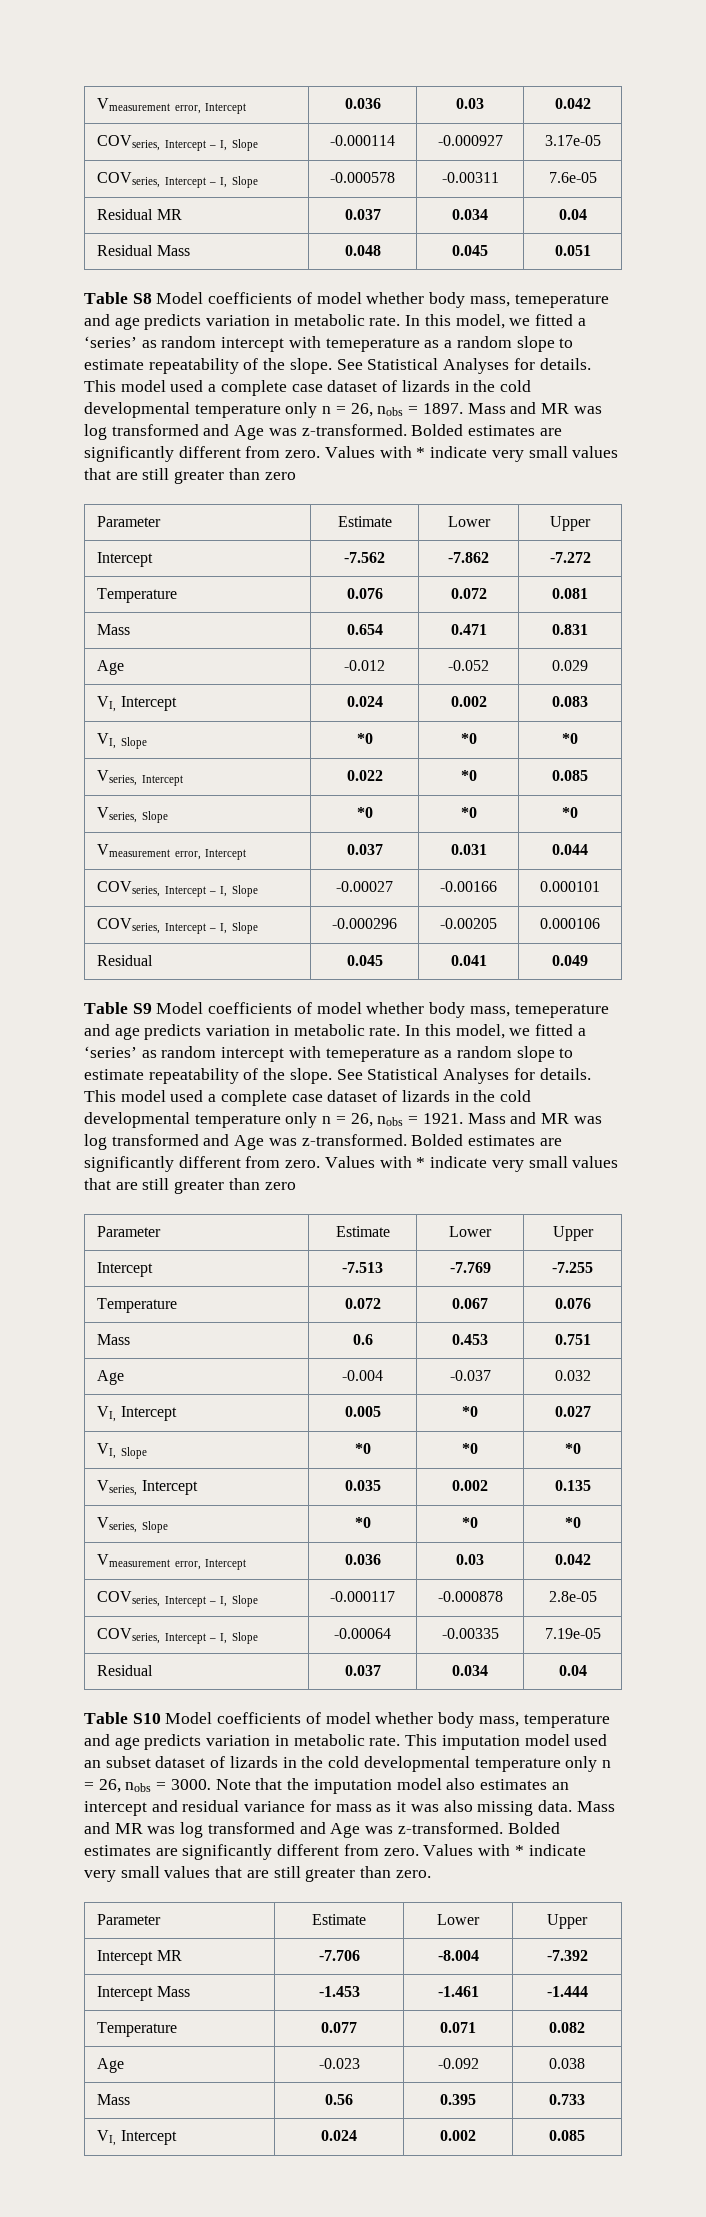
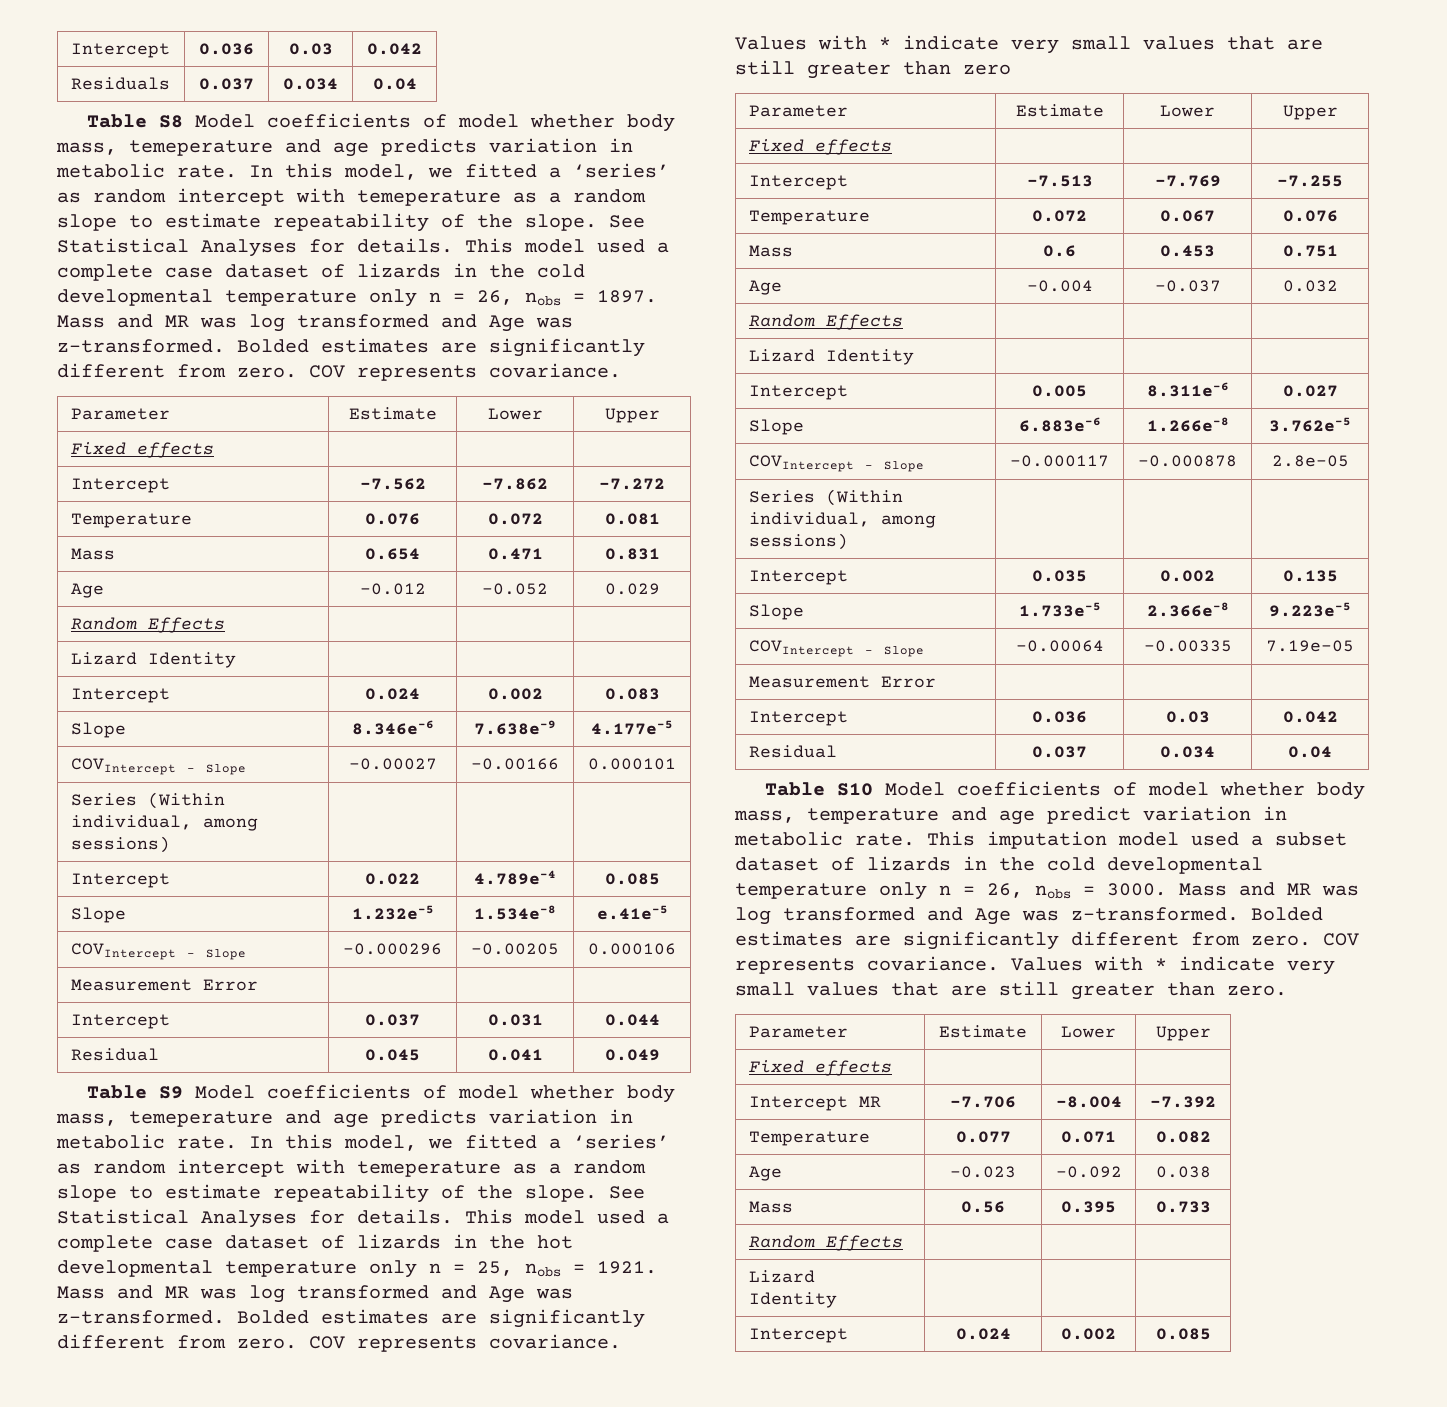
[97,98,246,114] [344,98,381,109] [456,98,484,109] [554,98,591,109] [97,135,258,151] [330,135,395,146] [437,135,503,146] [544,135,601,146] [97,172,258,188] [330,172,395,183] [441,172,499,183] [548,172,597,183] [97,209,182,220] [344,209,381,220] [452,209,488,220] [558,209,587,220] [97,245,190,256] [344,245,381,256] [452,245,488,256] [554,245,591,256] Vmeasurement error, Intercept | 0.036 | 0.03 | 0.042 // COVseries, Intercept – I, Slope | -0.000114 | -0.000927 | 3.17e-05 // COVseries, Intercept – I, Slope | -0.000578 | -0.00311 | 7.6e-05 // Residual MR | 0.037 | 0.034 | 0.04 // Residual Mass | 0.048 | 0.045 | 0.051 -> [70,43,170,58] [199,43,254,55] [288,43,333,55] [367,43,422,55] [70,77,170,90] [199,78,254,90] [283,78,338,90] [372,78,417,90] Intercept | 0.036 | 0.03 | 0.042 // Residuals | 0.037 | 0.034 | 0.04
[324,446,619,462] [84,468,296,484] [97,516,162,527] [337,516,392,527] [447,516,491,527] [550,516,591,531] Values with * indicate very small values that are still greater than zero // Parameter | Estimate | Lower | Upper -> [309,363,621,381] [70,408,170,420] [348,407,437,420] [487,408,543,420] [604,408,660,423] [70,442,214,458] COV represents covariance. // Parameter | Estimate | Lower | Upper // Fixed effects | | |
[97,696,117,712] VI, -> [70,617,225,633] [70,652,236,668] Random Effects | | | // Lizard Identity | | | //
[97,733,147,749] [356,733,373,744] [460,733,477,744] [562,733,578,744] [97,770,183,786] [346,770,383,781] [460,770,477,781] [552,770,588,781] [97,807,168,823] [356,807,373,818] [460,807,477,818] [562,807,578,818] [97,844,246,860] [346,844,383,855] [450,844,487,855] [552,844,588,855] [97,881,258,897] [336,881,393,892] [440,881,497,892] [540,881,600,892] [97,918,258,934] [332,918,397,929] [440,918,497,929] [540,918,600,929] VI, Slope | *0 | *0 | *0 // Vseries, Intercept | 0.022 | *0 | 0.085 // Vseries, Slope | *0 | *0 | *0 // Vmeasurement error, Intercept | 0.037 | 0.031 | 0.044 // COVseries, Intercept – I, Slope | -0.00027 | -0.00166 | 0.000101 // COVseries, Intercept – I, Slope | -0.000296 | -0.00205 | 0.000106 -> [70,722,126,738] [351,720,434,735] [474,720,556,735] [591,720,673,735] [70,758,246,775] [348,758,437,770] [471,758,559,770] [588,758,676,770] [70,792,225,809] [70,815,258,831] [70,836,170,853] [70,873,170,888] [365,873,420,885] [474,870,556,885] [604,873,660,885] [70,907,126,923] [351,905,434,920] [474,905,556,920] [596,905,668,920] [70,943,246,960] [343,943,442,955] [471,943,559,955] [588,943,676,955] [70,979,258,991] [70,1014,170,1029] [365,1014,420,1026] [487,1014,543,1026] [604,1014,660,1026] Slope | 8.346e-6 | 7.638e-9 | 4.177e-5 // COVIntercept – Slope | -0.00027 | -0.00166 | 0.000101 // Series (Within individual, among sessions) | | | // Intercept | 0.022 | 4.789e-4 | 0.085 // Slope | 1.232e-5 | 1.534e-8 | e.41e-5 // COVIntercept – Slope | -0.000296 | -0.00205 | 0.000106 // Measurement Error | | | // Intercept | 0.037 | 0.031 | 0.044
[499,1090,531,1102] [84,1112,373,1128] cold developmental temperature only n = 26, -> [537,1235,573,1249] [57,1260,513,1278] hot developmental temperature only n = 25,
(321, 1164) none -> [309,1334,621,1352] COV represents covariance.
(594, 1233) none -> [748,139,892,155] // Fixed effects | | |
[97,1406,117,1422] VI, -> [748,314,903,330] [748,349,914,365] Random Effects | | | // Lizard Identity | | | //
[462,1406,478,1417] *0 -> [1146,382,1229,397] 8.311e-6
[97,1443,147,1459] [354,1443,371,1454] [462,1443,478,1454] [564,1443,581,1454] [97,1480,138,1496] VI, Slope | *0 | *0 | *0 // Vseries, -> [748,419,804,435] [1018,417,1101,432] [1146,417,1229,432] [1269,417,1351,432] [748,455,924,472] [1010,455,1109,467] [1138,455,1237,467] [1271,455,1349,467] [748,489,903,506] [748,512,936,528] [748,533,848,550] Slope | 6.883e-6 | 1.266e-8 | 3.762e-5 // COVIntercept – Slope | -0.000117 | -0.000878 | 2.8e-05 // Series (Within individual, among sessions) | | | //
[97,1517,168,1533] [354,1517,371,1528] [462,1517,478,1528] [564,1517,581,1528] [97,1554,246,1570] [344,1554,381,1565] [456,1554,484,1565] [554,1554,591,1565] [97,1591,258,1607] [330,1591,395,1602] [437,1591,503,1602] [548,1591,597,1602] [97,1628,258,1644] [334,1628,391,1639] [441,1628,499,1639] [544,1628,601,1639] Vseries, Slope | *0 | *0 | *0 // Vmeasurement error, Intercept | 0.036 | 0.03 | 0.042 // COVseries, Intercept – I, Slope | -0.000117 | -0.000878 | 2.8e-05 // COVseries, Intercept – I, Slope | -0.00064 | -0.00335 | 7.19e-05 -> [748,604,804,620] [1018,602,1101,617] [1146,602,1229,617] [1269,602,1351,617] [748,640,924,657] [1015,640,1104,652] [1143,640,1232,652] [1266,640,1354,652] [748,676,936,688] [748,711,848,726] [1032,711,1087,723] [1165,711,1210,723] [1282,711,1338,723] Slope | 1.733e-5 | 2.366e-8 | 9.223e-5 // COVIntercept – Slope | -0.00064 | -0.00335 | 7.19e-05 // Measurement Error | | | // Intercept | 0.036 | 0.03 | 0.042
[144,1734,202,1750] predicts -> [1047,806,1131,824] predict
[84,1760,101,1768] an -> [1251,835,1263,846] a
[215,1778,569,1794] [84,1800,572,1816] Note that the imputation model also estimates an intercept and residual variance for mass as it was also missing data. -> (1167, 889) none
(419, 1852) none -> [1323,933,1359,946] [735,956,999,974] COV represents covariance.
(588, 1921) none -> [748,1060,892,1076] // Fixed effects | | |
[97,1986,190,2001] [318,1986,360,1997] [437,1986,479,1997] [546,1986,588,1997] // Intercept Mass | -1.453 | -1.461 | -1.444 -> (1216, 1102) none
[97,2130,117,2146] VI, -> [748,1235,903,1251] [748,1270,815,1283] [748,1292,837,1308] Random Effects | | | // Lizard Identity | | | //

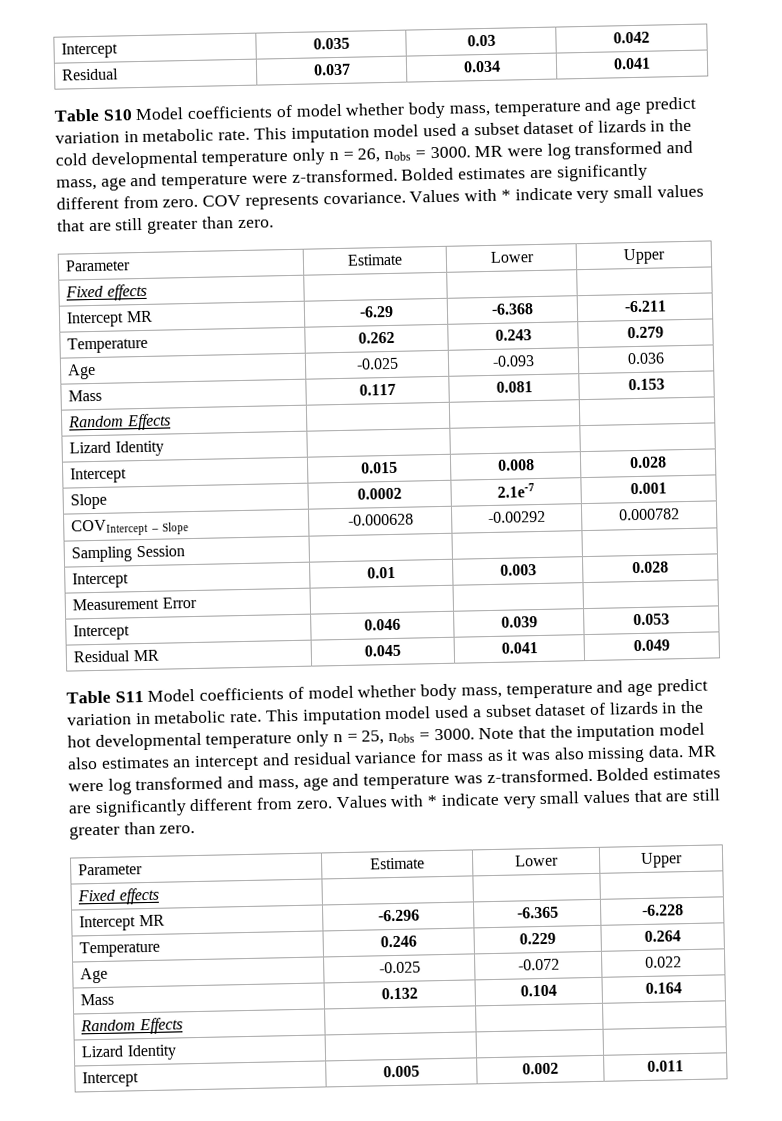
[70,43,170,58] [199,43,254,55] [288,43,333,55] [367,43,422,55] [70,77,170,90] [199,78,254,90] [283,78,338,90] [372,78,417,90] [87,113,676,132] [56,138,633,157] [56,163,669,180] [57,188,646,206] [57,213,645,232] [57,238,669,257] [57,263,585,281] [57,289,657,307] [57,314,573,332] [57,338,645,357] [57,363,621,381] [70,408,170,420] [348,407,437,420] [487,408,543,420] [604,408,660,423] [70,442,214,458] [70,478,170,493] [359,478,426,490] [482,478,548,490] [599,478,665,490] [70,513,192,528] [365,513,420,525] [487,513,543,525] [604,513,660,525] [70,548,115,560] [365,548,420,560] [487,548,543,560] [604,548,660,560] [70,583,104,598] [359,583,426,595] [482,583,548,595] [604,583,660,595] [70,617,225,633] [70,652,236,668] [70,688,170,703] [365,688,420,700] [487,688,543,700] [604,688,660,700] [70,722,126,738] [351,720,434,735] [474,720,556,735] [591,720,673,735] [70,758,246,775] [348,758,437,770] [471,758,559,770] [588,758,676,770] [70,792,225,809] [70,815,258,831] [70,836,170,853] [70,873,170,888] [365,873,420,885] [474,870,556,885] [604,873,660,885] [70,907,126,923] [351,905,434,920] [474,905,556,920] [596,905,668,920] [70,943,246,960] [343,943,442,955] [471,943,559,955] [588,943,676,955] [70,979,258,991] [70,1014,170,1029] [365,1014,420,1026] [487,1014,543,1026] [604,1014,660,1026] [70,1048,159,1061] [365,1049,420,1061] [487,1049,543,1061] [604,1049,660,1061] [87,1084,676,1103] [56,1109,633,1128] [56,1134,669,1151] [57,1159,646,1177] [57,1184,645,1203] [57,1209,669,1228] [57,1234,573,1252] [57,1260,657,1278] [57,1285,573,1303] [57,1309,645,1328] [57,1334,621,1352] [735,35,1323,54] [735,60,1011,79] [748,105,848,117] [1015,104,1104,117] [1160,105,1215,117] [1282,105,1338,120] [748,139,892,155] [748,175,848,190] [1026,175,1093,187] [1154,175,1221,187] [1277,175,1343,187] [748,210,870,225] [1032,210,1087,222] [1160,210,1215,222] [1282,210,1338,222] [748,245,793,257] [1043,245,1076,257] [1160,245,1215,257] [1282,245,1338,257] [748,280,782,295] [1026,280,1093,292] [1154,280,1221,292] [1282,280,1338,292] [748,314,903,330] [748,349,914,365] [748,385,848,400] [1032,385,1087,397] [1146,382,1229,397] [1282,385,1338,397] [748,419,804,435] [1018,417,1101,432] [1146,417,1229,432] [1269,417,1351,432] [748,455,924,472] [1010,455,1109,467] [1138,455,1237,467] [1271,455,1349,467] [748,489,903,506] [748,512,936,528] [748,533,848,550] [748,570,848,585] [1032,570,1087,582] [1160,570,1215,582] [1282,570,1338,582] [748,604,804,620] [1018,602,1101,617] [1146,602,1229,617] [1269,602,1351,617] [748,640,924,657] [1015,640,1104,652] [1143,640,1232,652] [1266,640,1354,652] [748,676,936,688] [748,711,848,726] [1032,711,1087,723] Intercept | 0.036 | 0.03 | 0.042 // Residuals | 0.037 | 0.034 | 0.04 // Table S8 Model coefficients of model whether body mass, temeperature and age predicts variation in metabolic rate. In this model, we fitted a ‘series’ as random intercept with temeperature as a random slope to estimate repeatability of the slope. See Statistical Analyses for details. This model used a complete case dataset of lizards in the cold developmental temperature only n = 26, nobs = 1897. Mass and MR was log transformed and Age was z-transformed. Bolded estimates are significantly different from zero. COV represents covariance. // Parameter | Estimate | Lower | Upper // Fixed effects | | | // Intercept | -7.562 | -7.862 | -7.272 // Temperature | 0.076 | 0.072 | 0.081 // Mass | 0.654 | 0.471 | 0.831 // Age | -0.012 | -0.052 | 0.029 // Random Effects | | | // Lizard Identity | | | // Intercept | 0.024 | 0.002 | 0.083 // Slope | 8.346e-6 | 7.638e-9 | 4.177e-5 // COVIntercept – Slope | -0.00027 | -0.00166 | 0.000101 // Series (Within individual, among sessions) | | | // Intercept | 0.022 | 4.789e-4 | 0.085 // Slope | 1.232e-5 | 1.534e-8 | e.41e-5 // COVIntercept – Slope | -0.000296 | -0.00205 | 0.000106 // Measurement Error | | | // Intercept | 0.037 | 0.031 | 0.044 // Residual | 0.045 | 0.041 | 0.049 // Table S9 Model coefficients of model whether body mass, temeperature and age predicts variation in metabolic rate. In this model, we fitted a ‘series’ as random intercept with temeperature as a random slope to estimate repeatability of the slope. See Statistical Analyses for details. This model used a complete case dataset of lizards in the hot developmental temperature only n = 25, nobs = 1921. Mass and MR was log transformed and Age was z-transformed. Bolded estimates are significantly different from zero. COV represents covariance. Values with * indicate very small values that are still greater than zero // Parameter | Estimate | Lower | Upper // Fixed effects | | | // Intercept | -7.513 | -7.769 | -7.255 // Temperature | 0.072 | 0.067 | 0.076 // Mass | 0.6 | 0.453 | 0.751 // Age | -0.004 | -0.037 | 0.032 // Random Effects | | | // Lizard Identity | | | // Intercept | 0.005 | 8.311e-6 | 0.027 // Slope | 6.883e-6 | 1.266e-8 | 3.762e-5 // COVIntercept – Slope | -0.000117 | -0.000878 | 2.8e-05 // Series (Within individual, among sessions) | | | // Intercept | 0.035 | 0.002 | 0.135 // Slope | 1.733e-5 | 2.366e-8 | 9.223e-5 // COVIntercept – Slope | -0.00064 | -0.00335 | 7.19e-05 // Measurement Error | | | // Intercept | 0.036 -> [61,42,119,59] [312,37,350,50] Intercept | 0.035
[1288,746,1332,758] 0.04 -> [613,57,651,70] 0.041
[1179,882,1359,896] [735,907,1059,925] Mass and MR was log transformed and Age was -> [474,140,694,160] [56,173,288,191] MR were log transformed and mass, age and temperature were
[950,1096,1016,1108] [1055,1096,1122,1108] [1150,1096,1216,1108] [748,1131,870,1146] [955,1131,1011,1143] [1061,1131,1116,1143] [1155,1131,1211,1143] [748,1166,782,1181] [950,1166,1016,1178] [1055,1166,1122,1178] [1155,1166,1211,1178] [748,1201,793,1213] [961,1201,1005,1213] [1061,1201,1116,1213] [1155,1201,1211,1213] [748,1235,903,1251] [748,1270,815,1283] [748,1292,837,1308] [748,1328,848,1343] [955,1328,1011,1340] [1061,1328,1116,1340] [1155,1328,1211,1340] -7.706 | -8.004 | -7.392 // Temperature | 0.077 | 0.071 | 0.082 // Age | -0.023 | -0.092 | 0.038 // Mass | 0.56 | 0.395 | 0.733 // Random Effects | | | // Lizard Identity | | | // Intercept | 0.024 | 0.002 | 0.085 -> [358,305,394,318] [490,303,534,315] [623,300,667,313] [67,336,149,354] [357,331,395,344] [494,329,532,341] [627,326,664,339] [67,363,97,380] [355,357,399,370] [491,355,535,367] [627,352,665,365] [68,389,103,402] [358,383,396,396] [495,381,533,393] [628,378,665,391] [68,413,171,431] [69,440,164,457] [70,467,128,484] [360,461,398,474] [496,459,535,471] [629,456,667,469] [70,493,108,510] [356,487,402,500] [496,483,535,498] [630,482,667,495] [71,518,190,537] [347,513,414,526] [487,510,546,524] [619,508,680,521] [71,545,185,563] [72,572,130,589] [366,566,396,579] [499,564,537,576] [632,561,669,574] [72,596,197,611] [73,624,131,641] [363,618,401,631] [500,616,538,628] [633,613,670,626] [73,649,159,663] [363,644,401,657] [500,642,538,654] [633,639,670,652] [66,678,708,704] [67,700,705,726] [67,722,706,752] [67,745,717,772] [68,767,721,795] [68,788,721,818] [69,821,196,840] [78,863,144,876] [369,857,425,870] [513,854,559,867] [640,852,683,868] [77,887,159,905] [79,914,165,932] [377,909,420,922] [516,906,559,919] [641,904,684,917] [79,940,161,958] [379,935,417,948] [518,932,556,945] [644,930,681,942] [80,967,109,984] [378,961,421,974] [517,958,560,971] [645,956,682,968] [80,993,115,1006] [380,987,418,1000] [519,984,557,997] [645,982,682,994] [80,1017,183,1035] [81,1044,177,1061] [82,1071,140,1088] [382,1065,420,1078] [521,1062,559,1075] [647,1060,684,1072] -6.29 | -6.368 | -6.211 // Temperature | 0.262 | 0.243 | 0.279 // Age | -0.025 | -0.093 | 0.036 // Mass | 0.117 | 0.081 | 0.153 // Random Effects | | | // Lizard Identity | | | // Intercept | 0.015 | 0.008 | 0.028 // Slope | 0.0002 | 2.1e-7 | 0.001 // COVIntercept – Slope | -0.000628 | -0.00292 | 0.000782 // Sampling Session | | | // Intercept | 0.01 | 0.003 | 0.028 // Measurement Error | | | // Intercept | 0.046 | 0.039 | 0.053 // Residual MR | 0.045 | 0.041 | 0.049 // Table S11 Model coefficients of model whether body mass, temperature and age predict variation in metabolic rate. This imputation model used a subset dataset of lizards in the hot developmental temperature only n = 25, nobs = 3000. Note that the imputation model also estimates an intercept and residual variance for mass as it was also missing data. MR were log transformed and mass, age and temperature was z-transformed. Bolded estimates are significantly different from zero. Values with * indicate very small values that are still greater than zero. // Parameter | Estimate | Lower | Upper // Fixed effects | | | // Intercept MR | -6.296 | -6.365 | -6.228 // Temperature | 0.246 | 0.229 | 0.264 // Age | -0.025 | -0.072 | 0.022 // Mass | 0.132 | 0.104 | 0.164 // Random Effects | | | // Lizard Identity | | | // Intercept | 0.005 | 0.002 | 0.011

